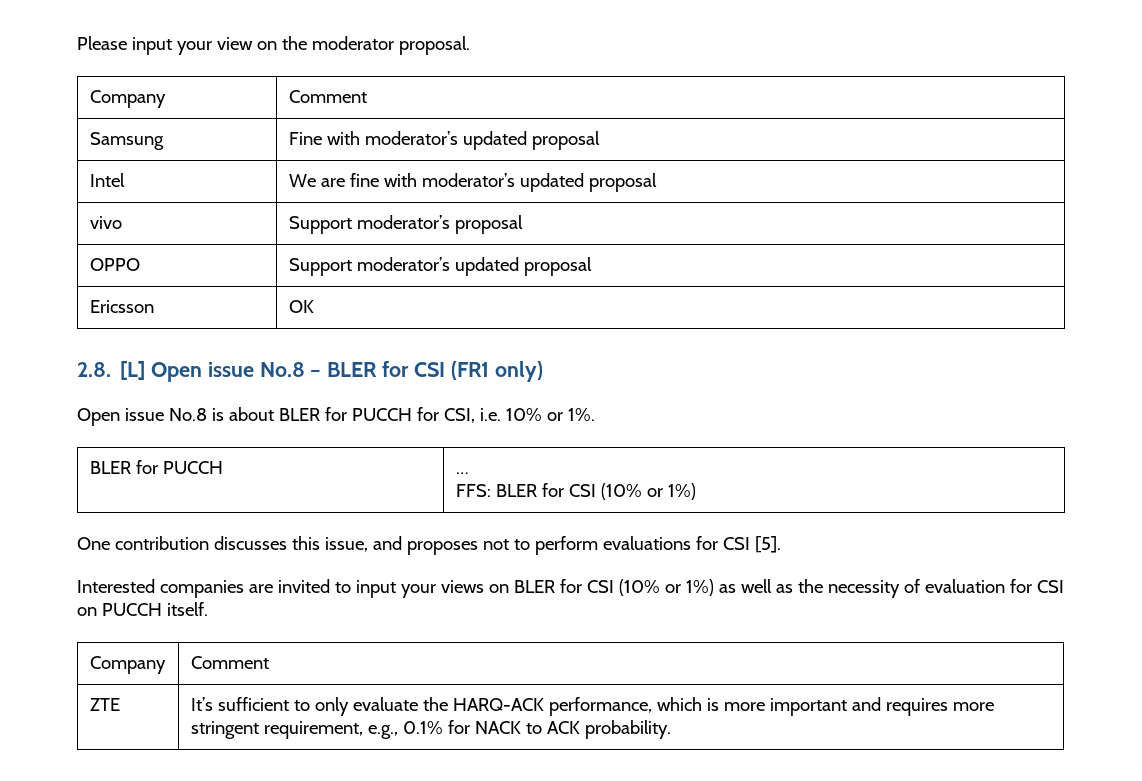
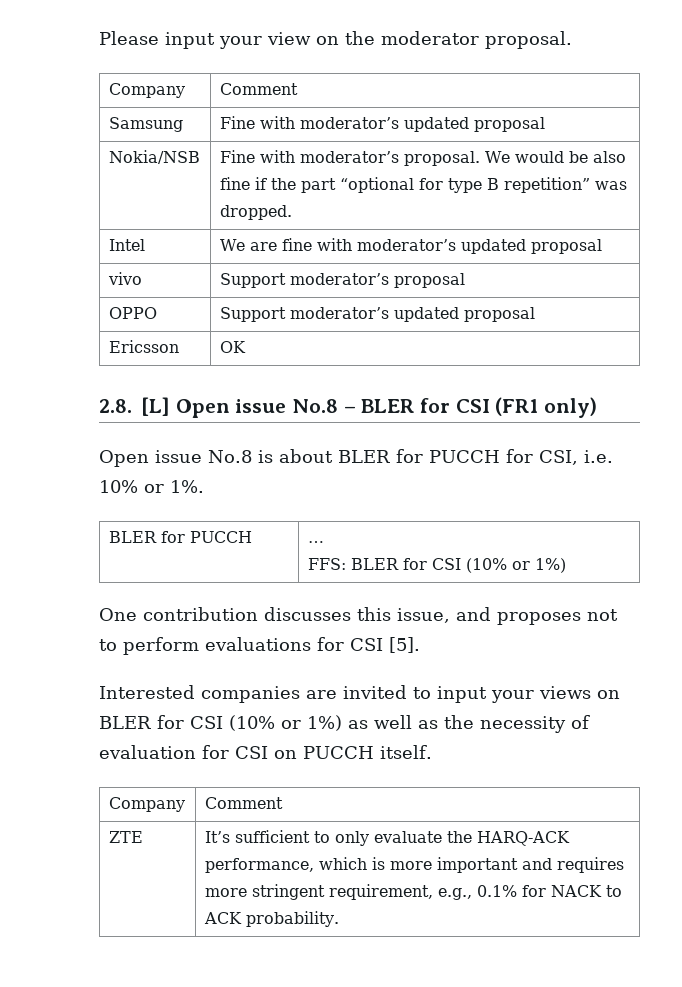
(600, 140) none -> [108,150,200,164] [219,150,626,166] [219,177,627,193] [219,205,292,220] // Nokia/NSB | Fine with moderator’s proposal. We would be also fine if the part “optional for type B repetition” was dropped.

